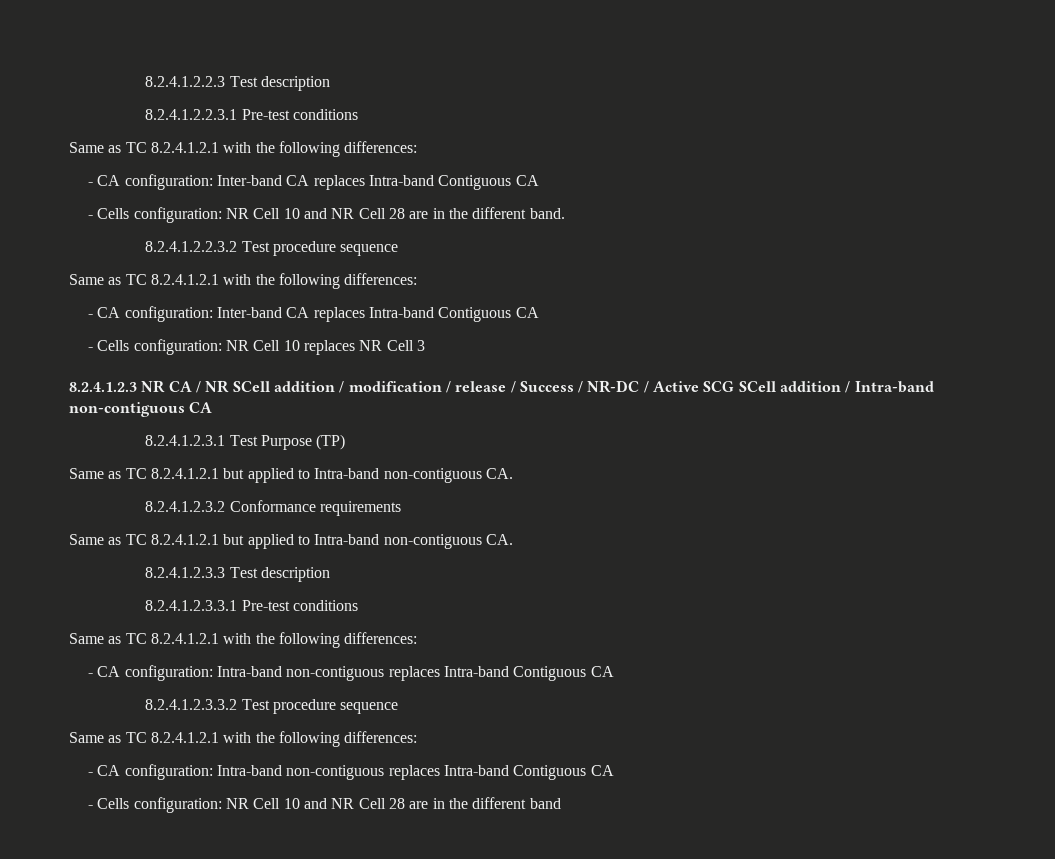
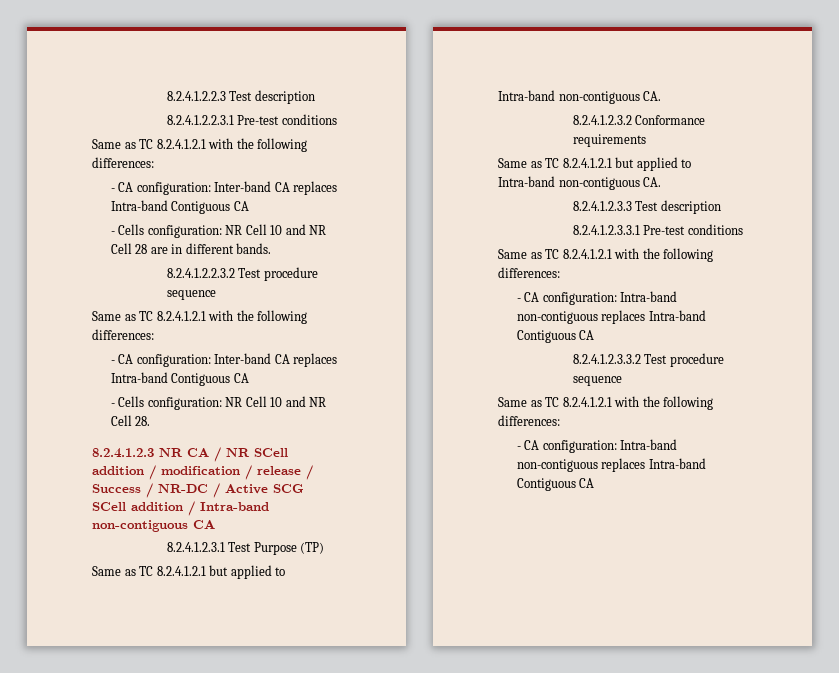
[448,207,565,219] the different band. -> [185,243,272,254] different bands.
[303,340,425,355] replaces NR Cell 3 -> [285,396,327,407] [110,415,151,426] and NR Cell 28.
[88,797,561,813] // - Cells configuration: NR Cell 10 and NR Cell 28 are in the different band -> (595, 483) none

